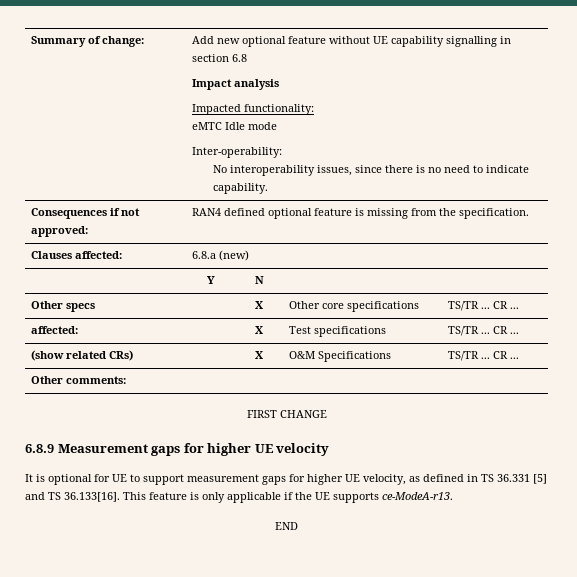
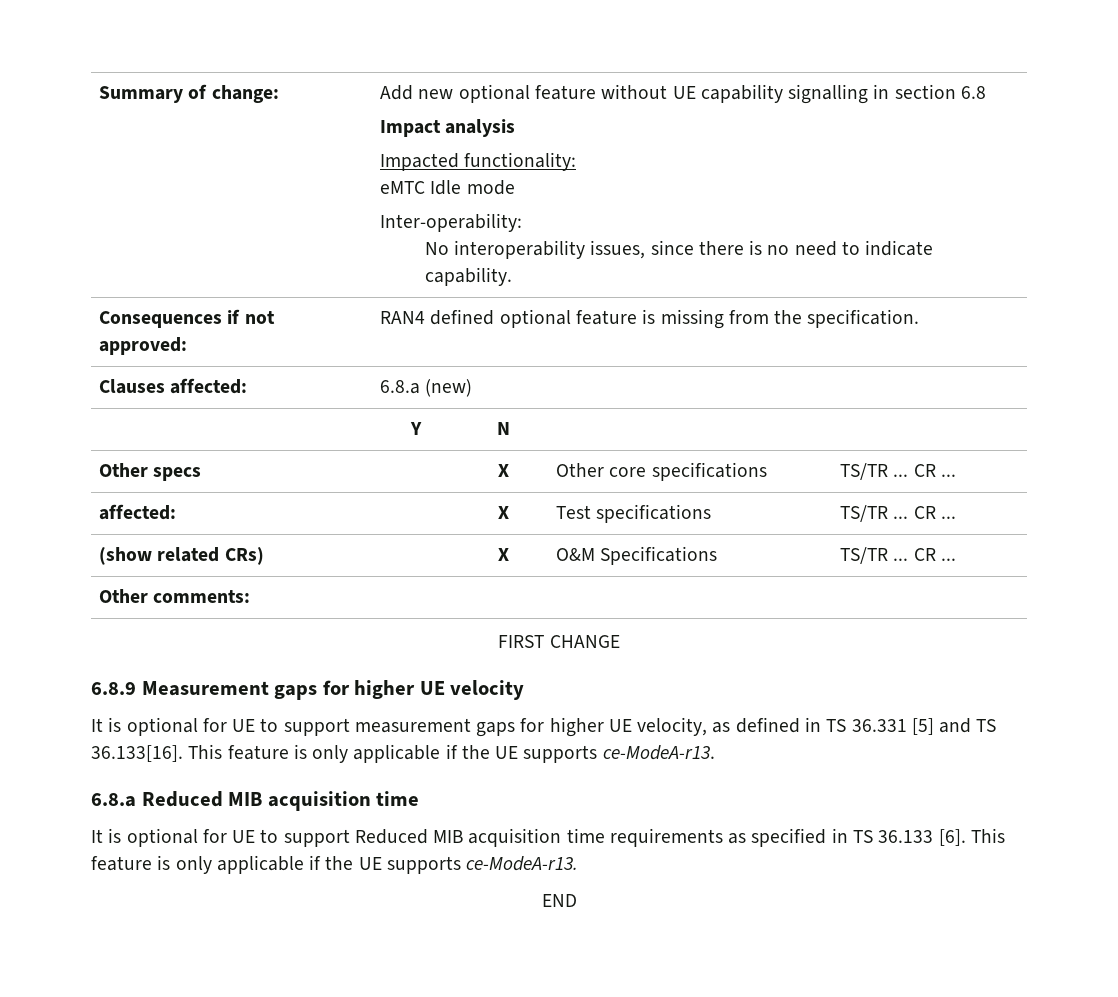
(453, 496) none -> [91,791,420,811] [91,828,1005,847] [91,855,579,874] // 6.8.a Reduced MIB acquisition time // It is optional for UE to support Reduced MIB acquisition time requirements as specified in TS 36.133 [6]. This feature is only applicable if the UE supports ce-ModeA-r13.

